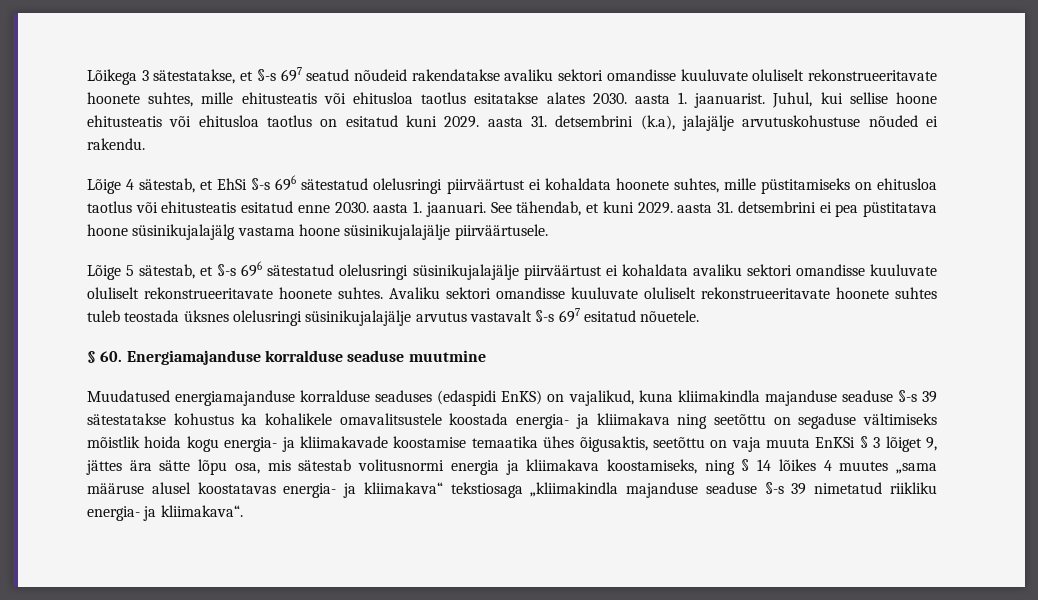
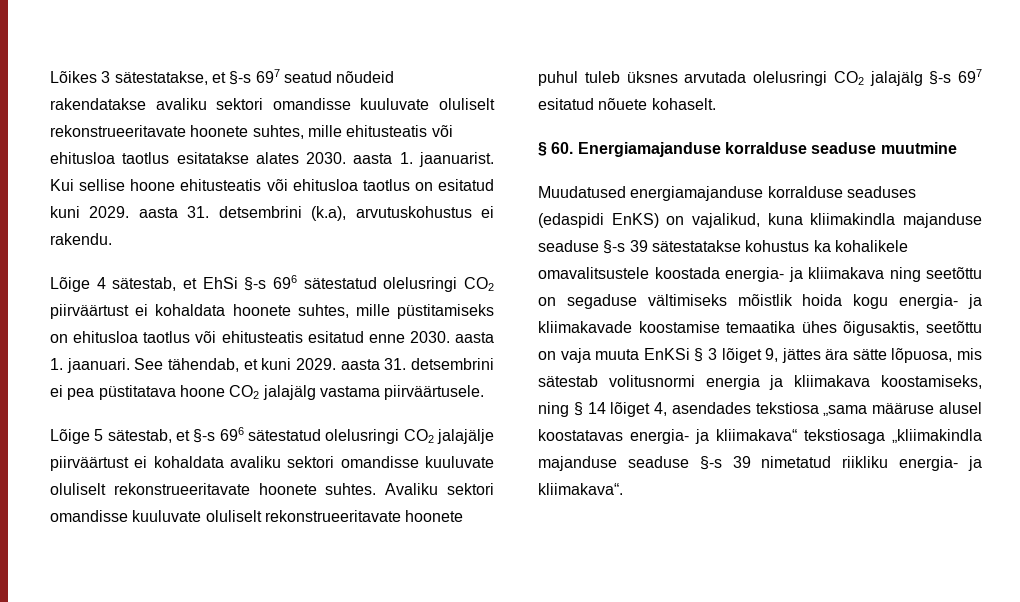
[87,69,137,85] Lõikega -> [50,71,97,83] Lõikes
[772,92,843,108] Juhul, kui -> [50,179,74,191] Kui
[682,115,918,131] jalajälje arvutuskohustuse nõuded -> [355,206,472,218] arvutuskohustus
(443, 186) none -> [464,277,494,291] CO2
[132,224,451,240] süsinikujalajälg vastama hoone süsinikujalajälje -> [229,385,380,400] CO2 jalajälg vastama
[412,264,519,280] süsinikujalajälje -> [403,429,494,444] CO2 jalajälje
[895,287,937,299] [87,310,532,326] suhtes tuleb teostada üksnes olelusringi süsinikujalajälje arvutus vastavalt -> [538,71,923,86] puhul tuleb üksnes arvutada olelusringi CO2 jalajälg
[640,310,700,322] nõuetele. -> [598,98,716,110] nõuete kohaselt.
[198,459,260,475] lõpu osa, -> [891,348,953,363] lõpuosa,
[778,459,889,471] lõikes 4 muutes -> [610,402,819,417] lõiget 4, asendades tekstiosa

